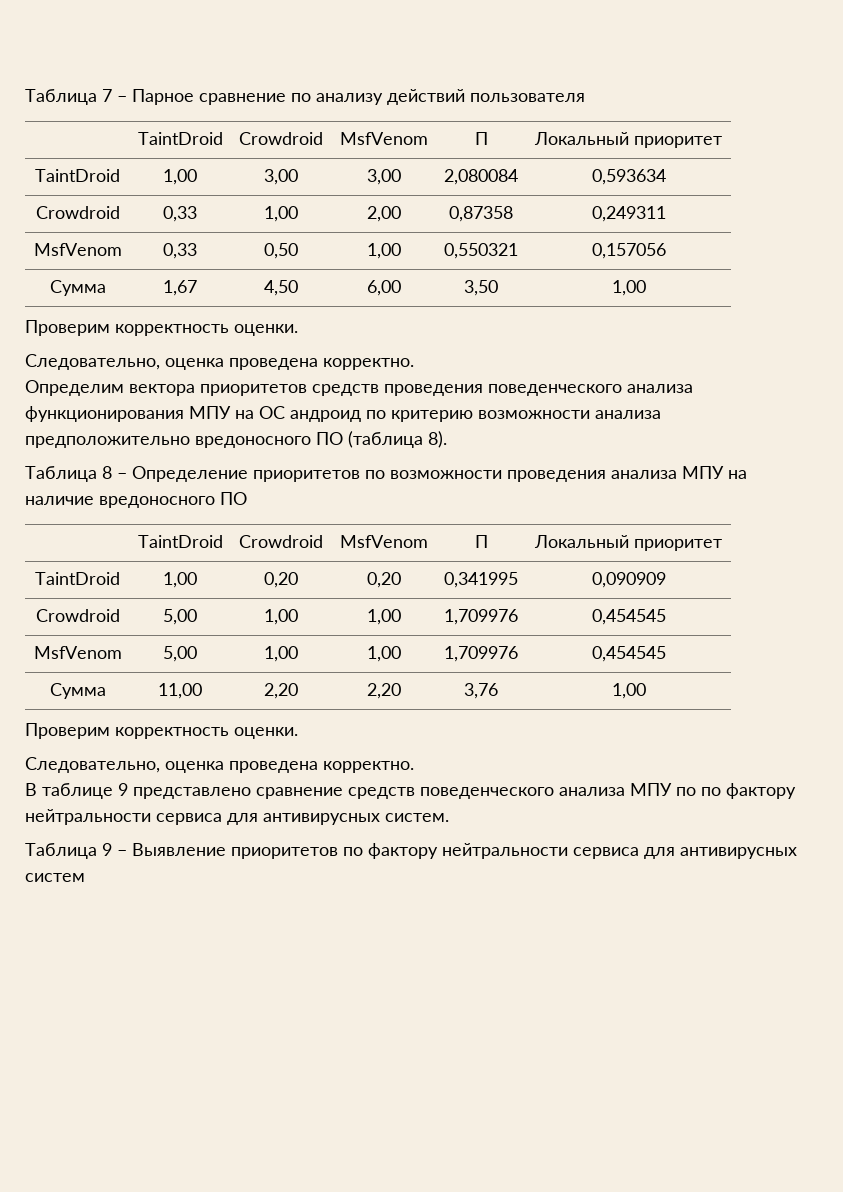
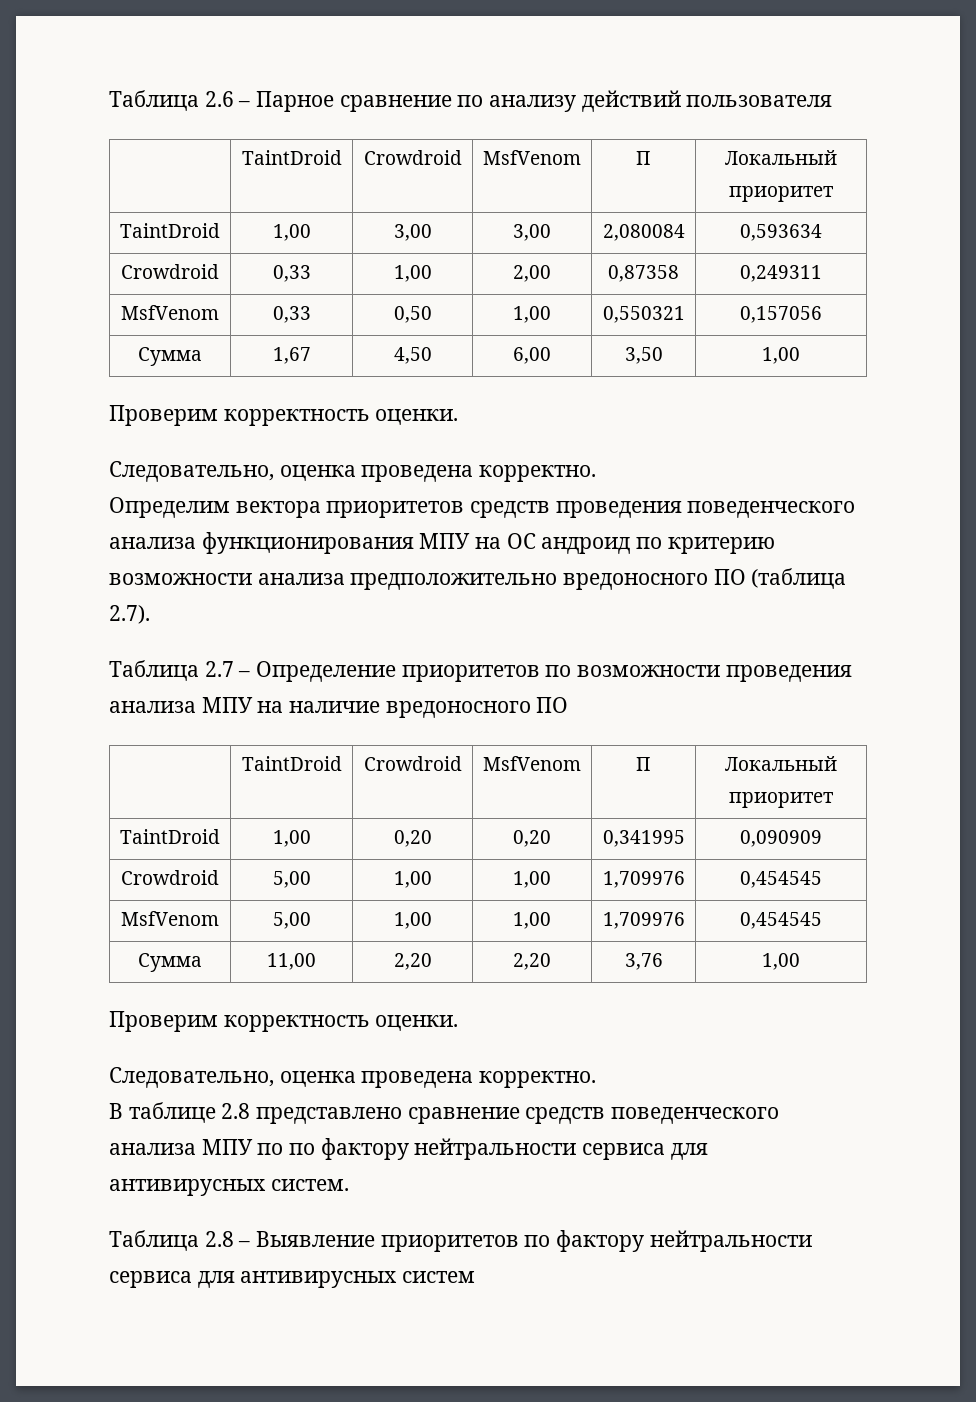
[25,89,112,105] Таблица 7 -> [109,90,234,111] Таблица 2.6
[428,431,447,448] [25,466,112,482] 8). // Таблица 8 -> [109,605,150,624] [109,660,234,681] 2.7). // Таблица 2.7
[118,783,128,796] 9 -> [221,1103,251,1119] 2.8
[102,843,112,856] 9 -> [204,1231,234,1247] 2.8

